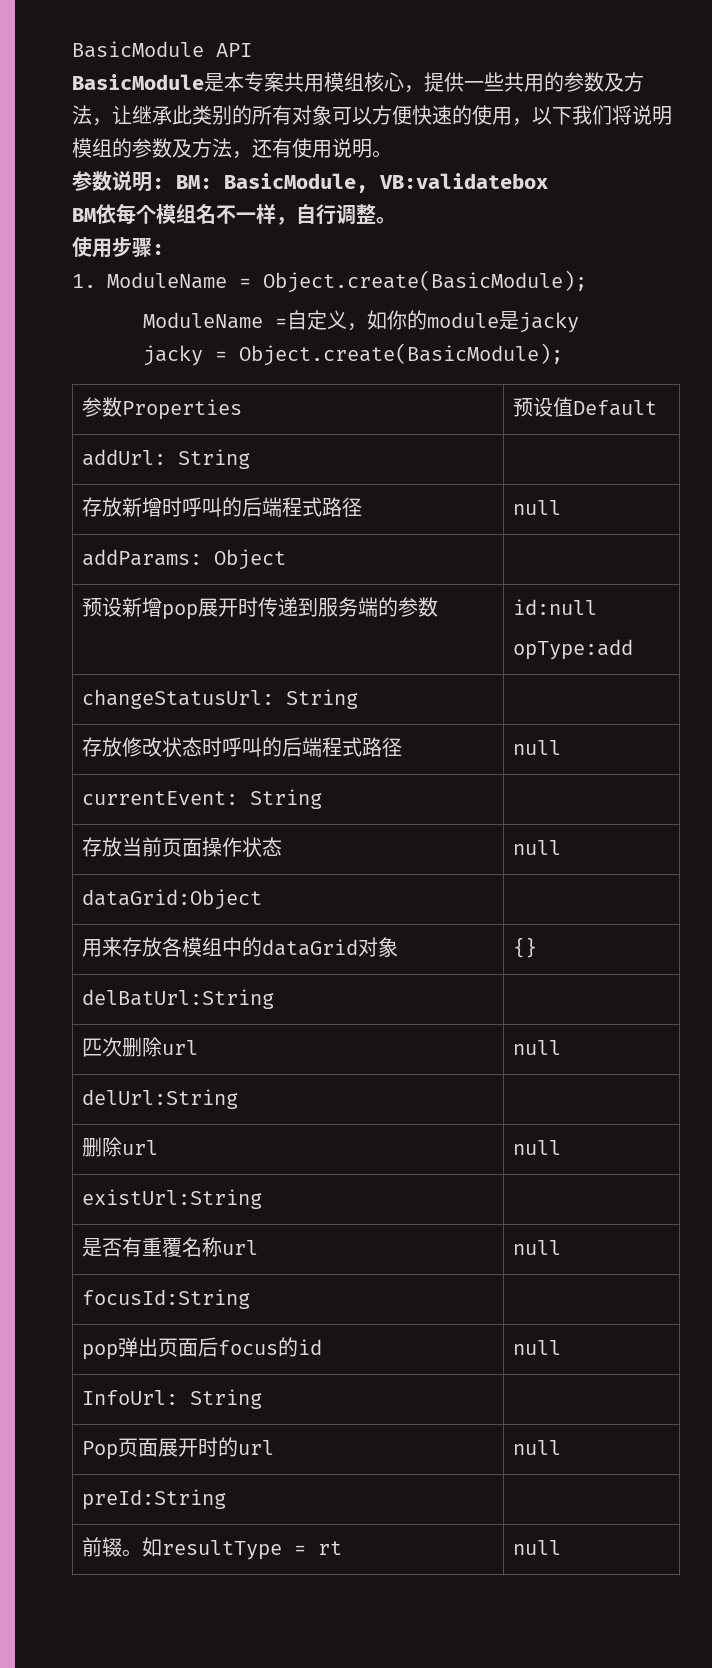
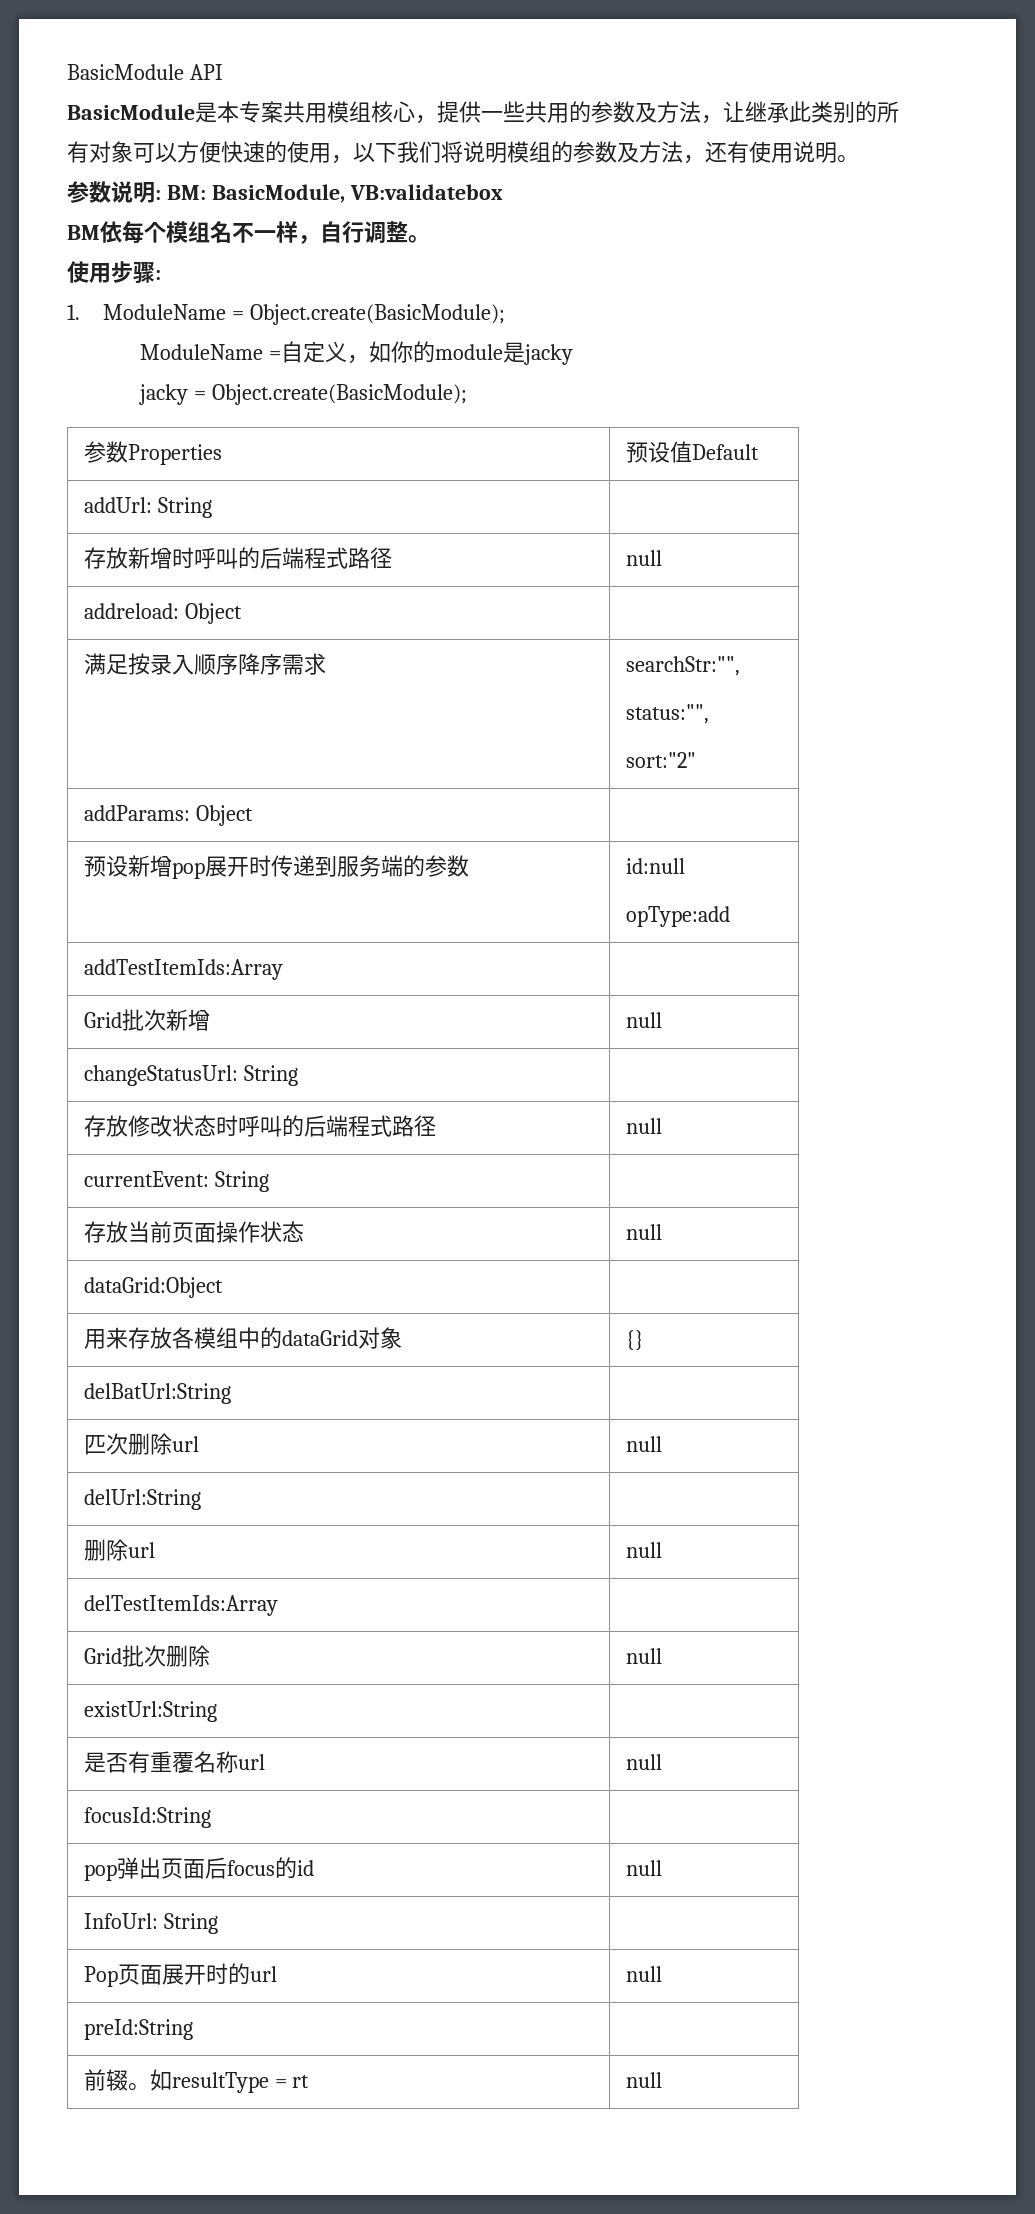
(561, 507) none -> [83,603,242,624] [83,653,326,675] [625,656,740,676] [625,704,709,724] [625,752,696,768] // addreload: Object | // 满足按录入顺序降序需求 | searchStr:"", // status:"", // sort:"2"
(633, 649) none -> [83,959,283,980] [83,1009,210,1031] [625,1012,662,1028] // addTestItemIds:Array | // Grid批次新增 | null
(561, 1147) none -> [83,1595,278,1616] [83,1645,210,1667] [625,1648,662,1664] // delTestItemIds:Array | // Grid批次删除 | null

